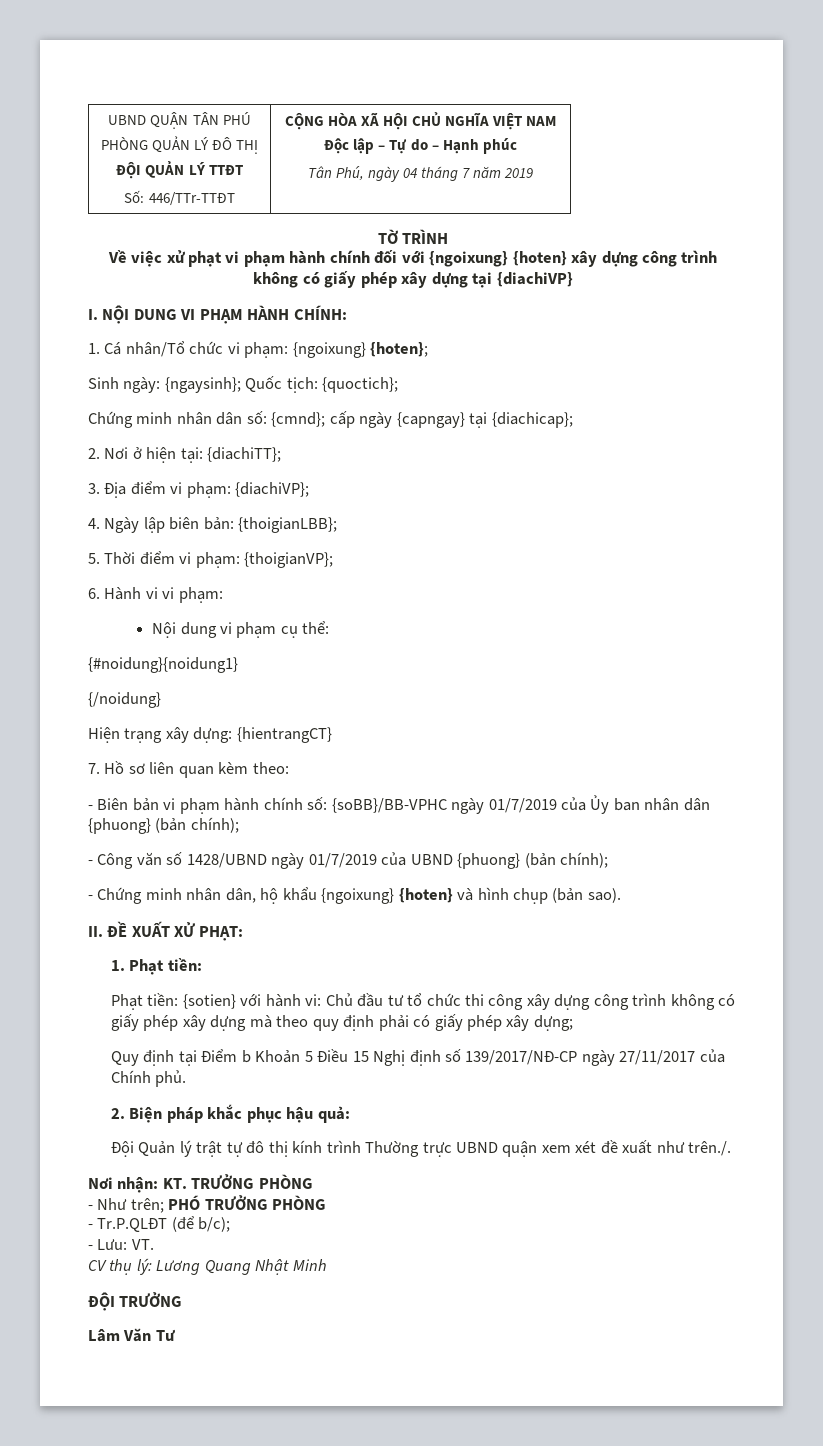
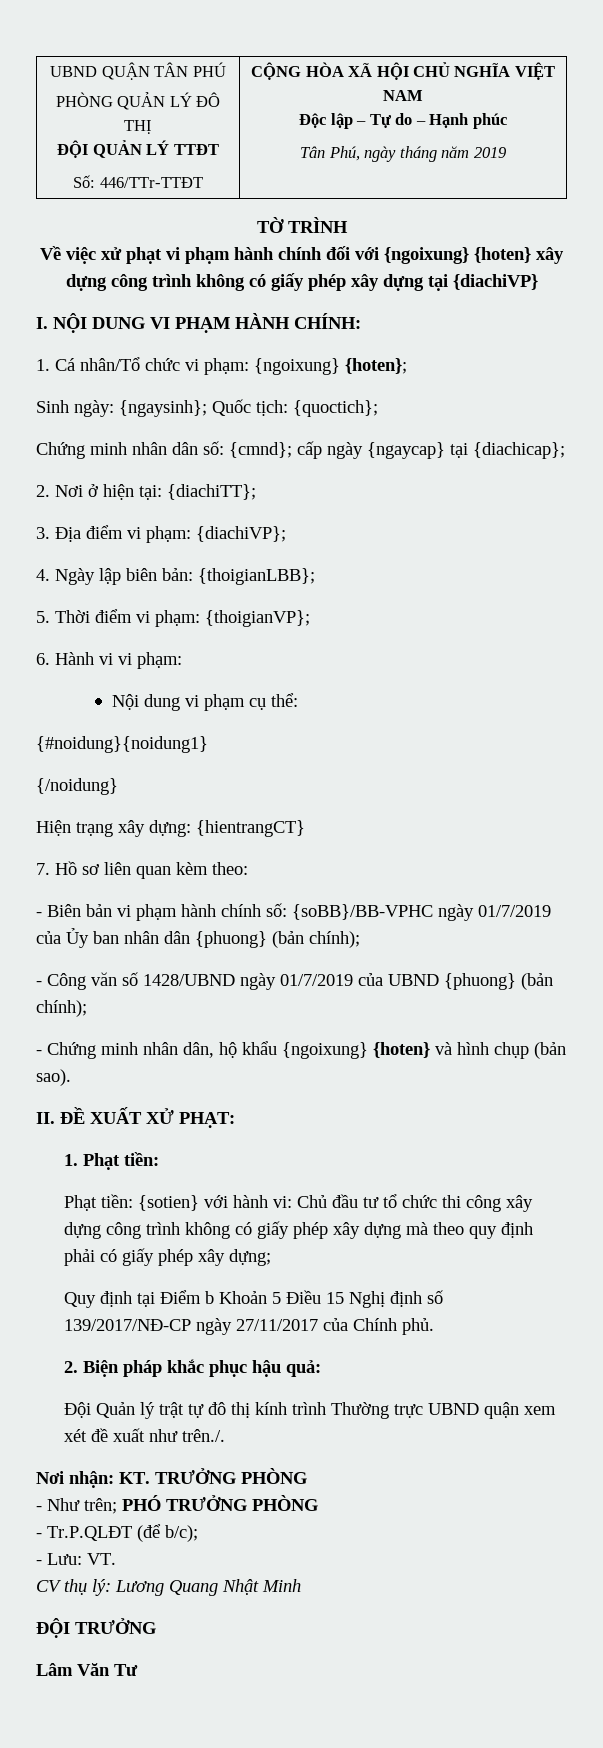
[402,166,471,181] 04 tháng 7 -> [399,146,437,162] tháng
[396,412,465,428] {capngay} -> [367,442,445,459] {ngaycap}

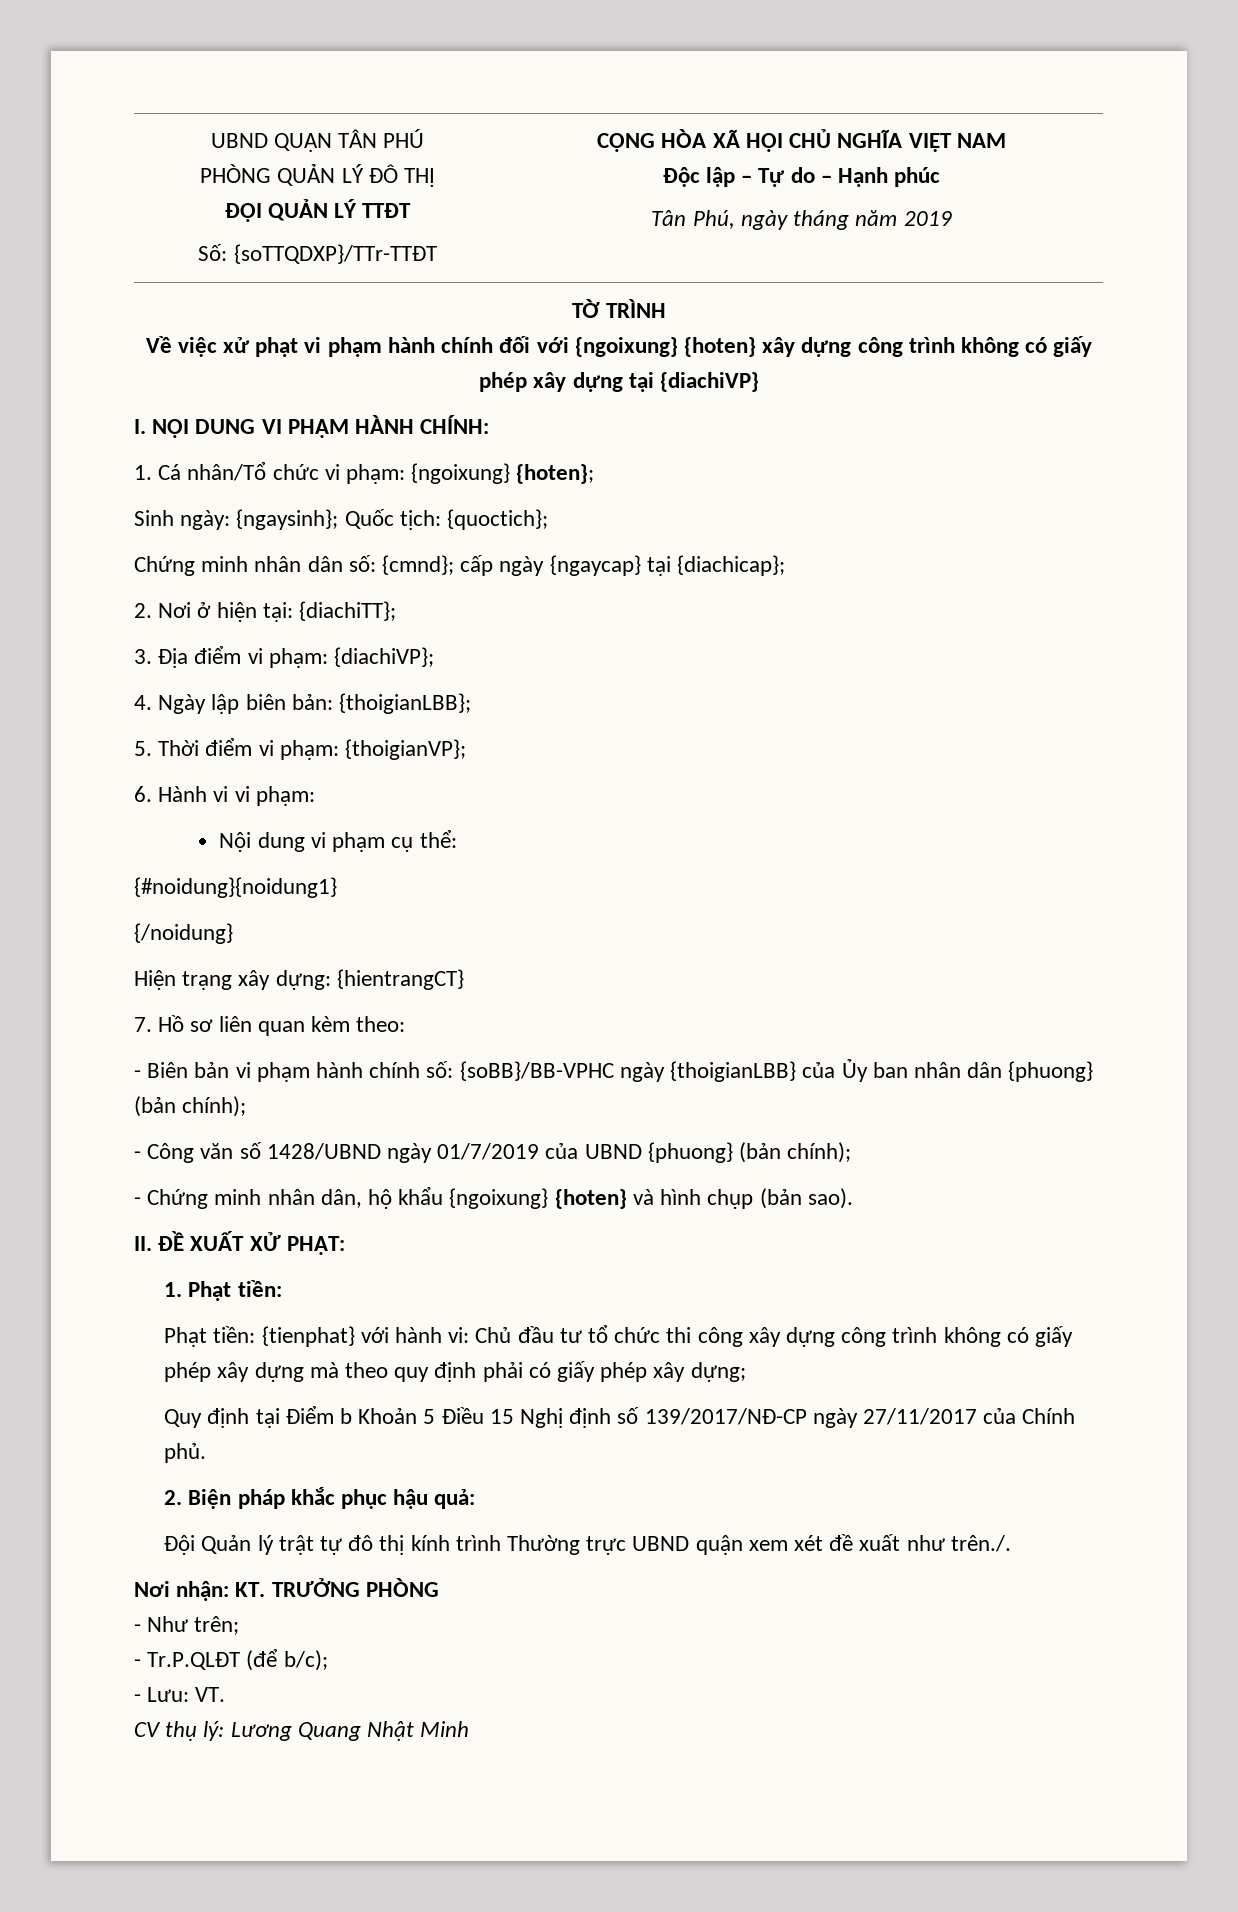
[99,177,203,188] 446/TTr-TTĐT -> [233,244,437,264] {soTTQDXP}/TTr-TTĐT
[478,905,551,917] 01/7/2019 -> [670,1061,797,1082] {thoigianLBB}
[137,1195,199,1211] {sotien} -> [261,1326,355,1347] {tienphat}
[122,1495,318,1511] PHÓ TRƯỞNG PHÒNG -> (240, 1625) none
[36,1618,156,1638] [36,1663,138,1676] // ĐỘI TRƯỞNG // Lâm Văn Tư -> (470, 1729) none

